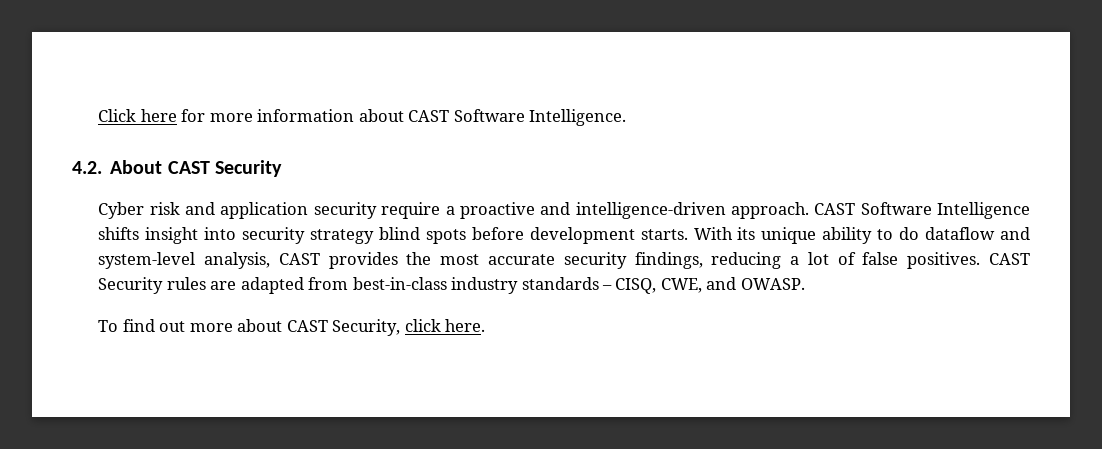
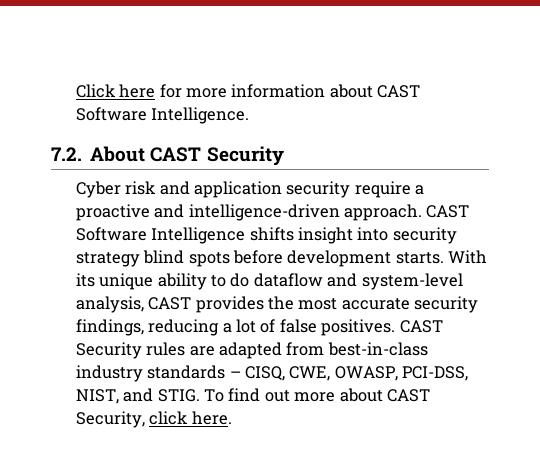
[72,161,102,174] 4.2. -> [51,147,82,161] 7.2.
[706,277,805,290] and OWASP. // -> [334,366,469,381] [75,388,200,404] OWASP, PCI-DSS, NIST, and STIG.

